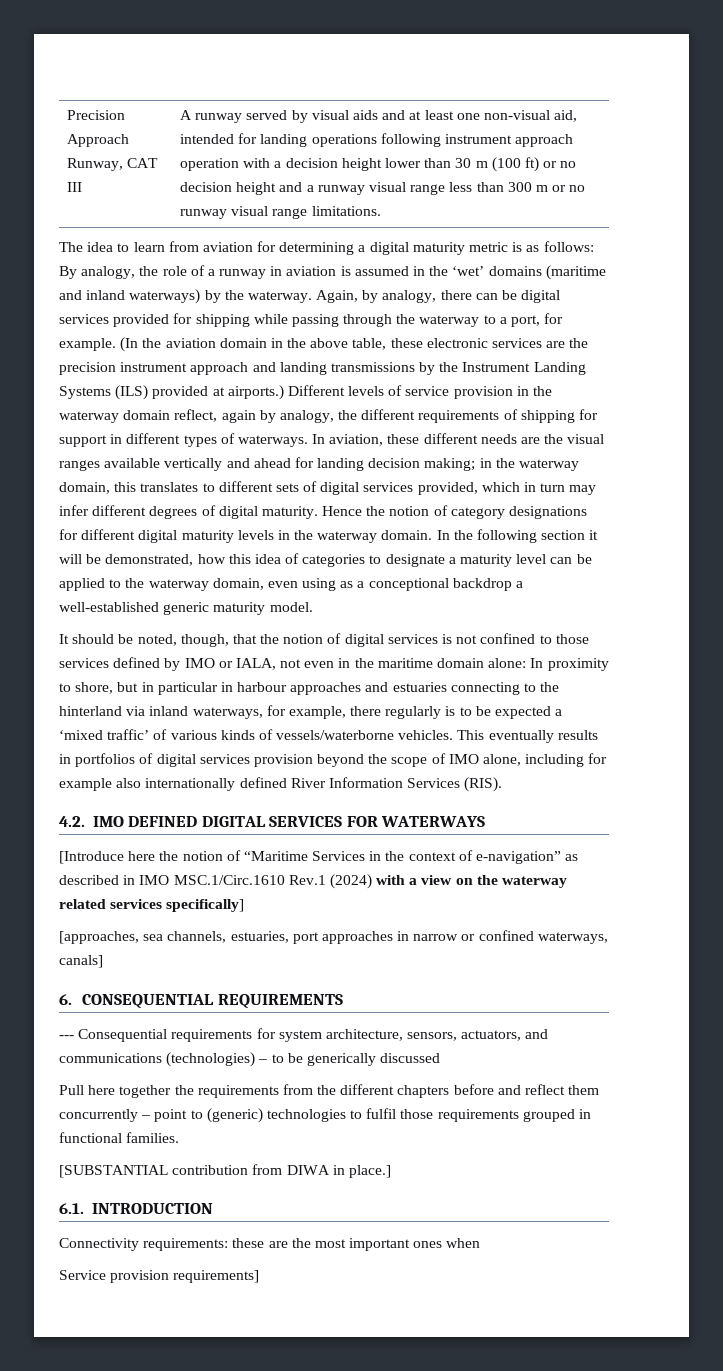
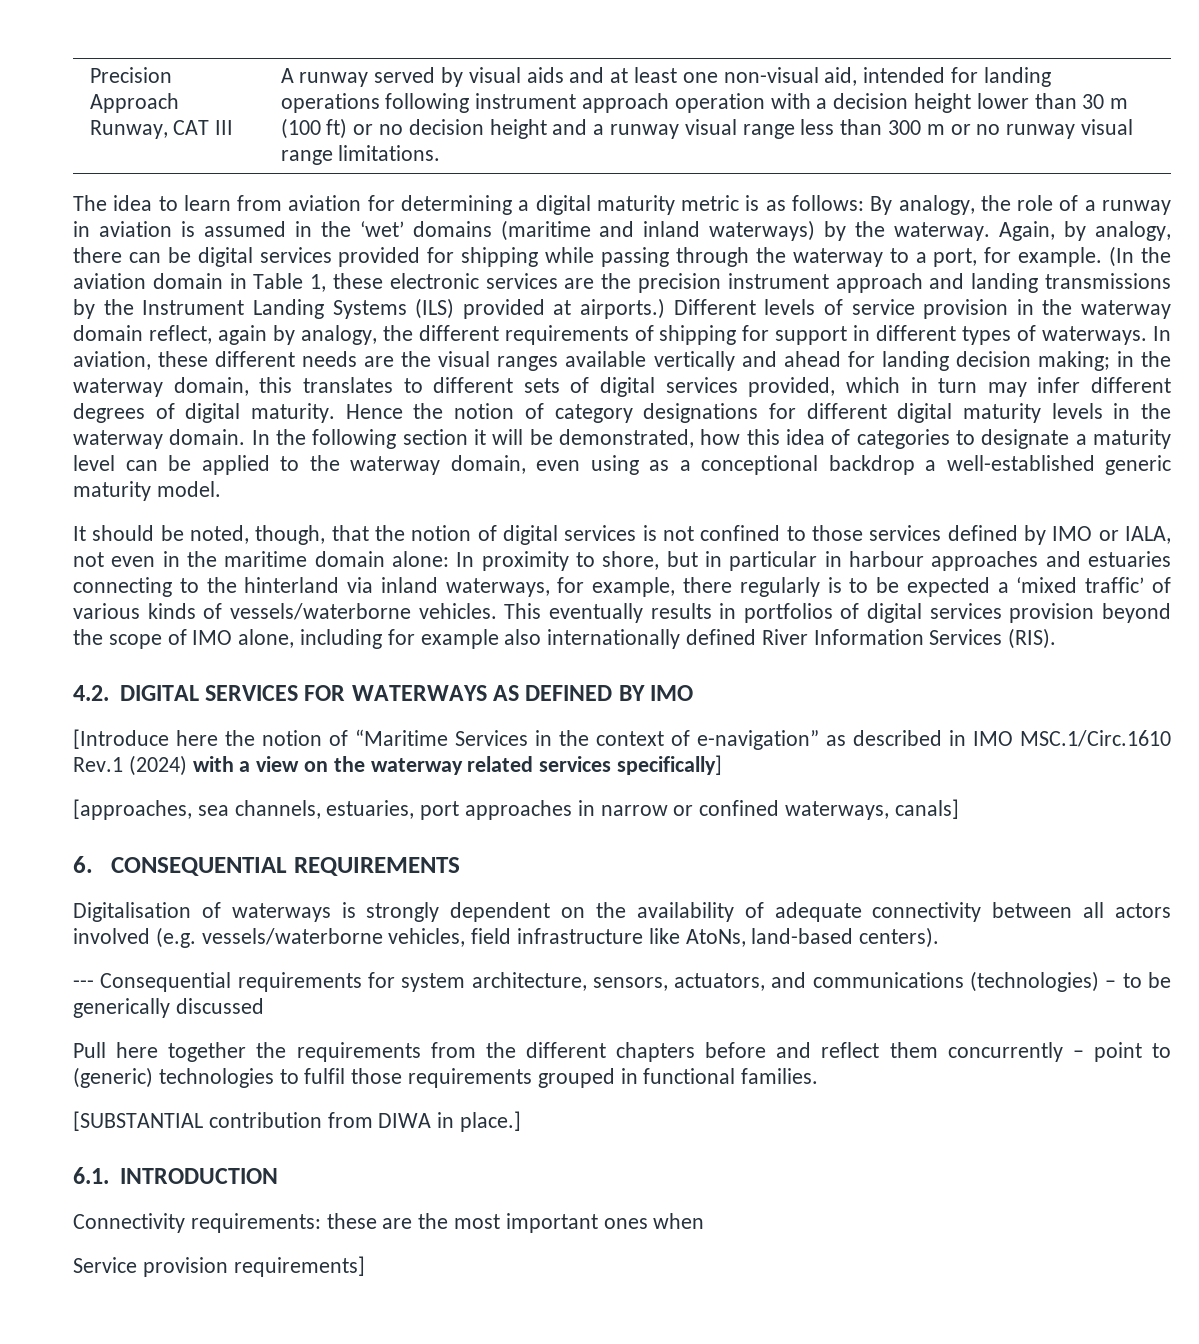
[287,338,387,350] the above table, -> [253,273,327,292] Table 1,
[92,816,198,827] IMO DEFINED -> (109, 693) none
(486, 821) none -> [493,685,694,701] AS DEFINED BY IMO
(343, 1001) none -> [73,902,1172,922] [73,927,940,948] // Digitalisation of waterways is strongly dependent on the availability of adequate connectivity between all actors involved (e.g. vessels/waterborne vehicles, field infrastructure like AtoNs, land-based centers).

